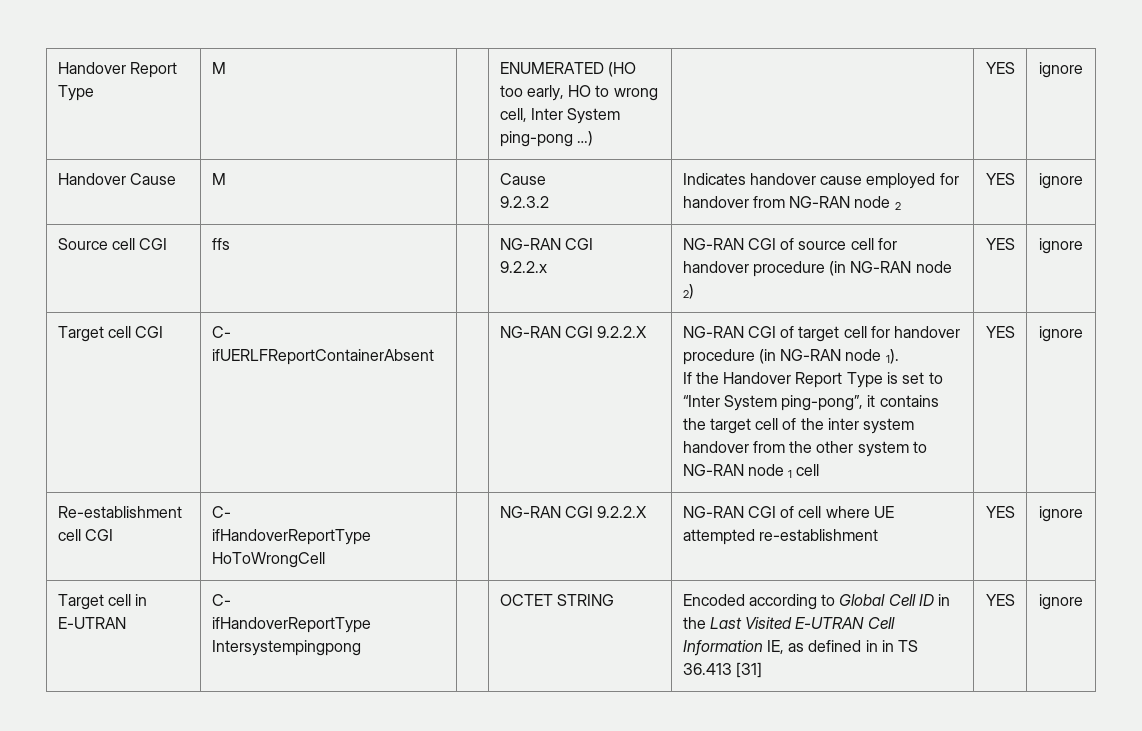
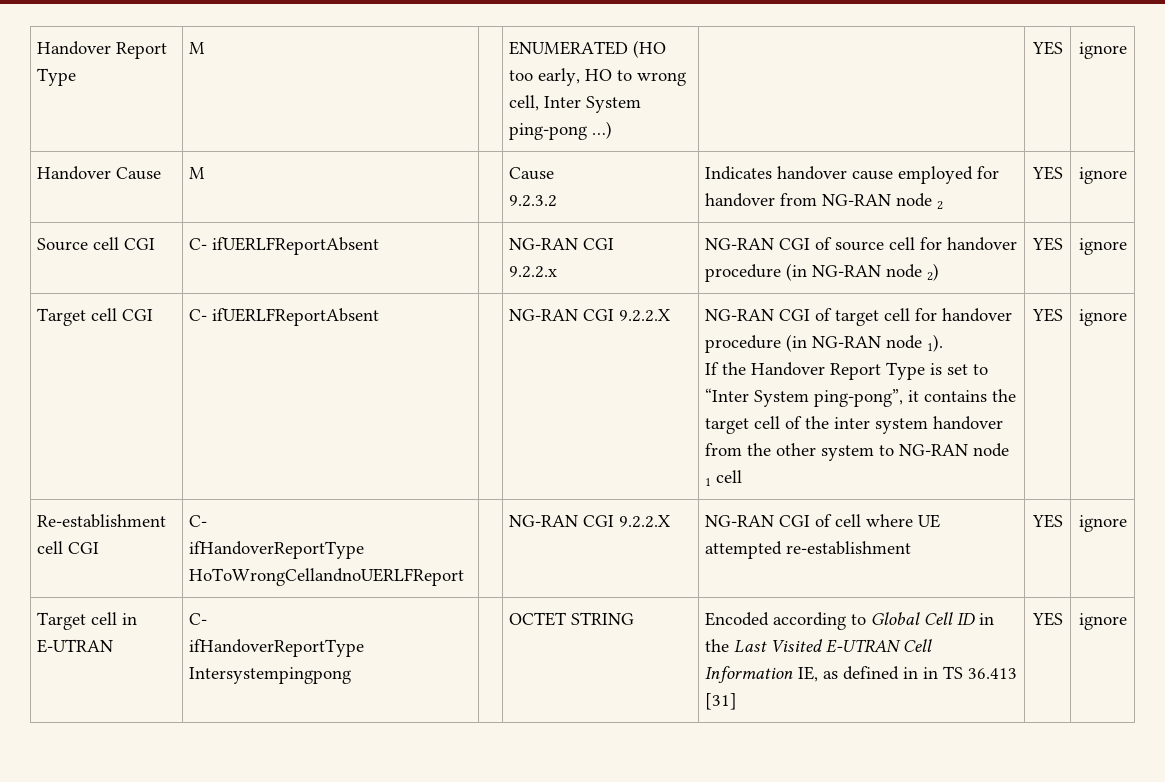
[211,238,230,250] ffs -> [189,237,380,255] C- ifUERLFReportAbsent
[211,349,434,365] ifUERLFReportContainerAbsent -> [212,308,380,326] ifUERLFReportAbsent
[211,552,325,568] HoToWrongCell -> [189,568,465,586] HoToWrongCellandnoUERLFReport

